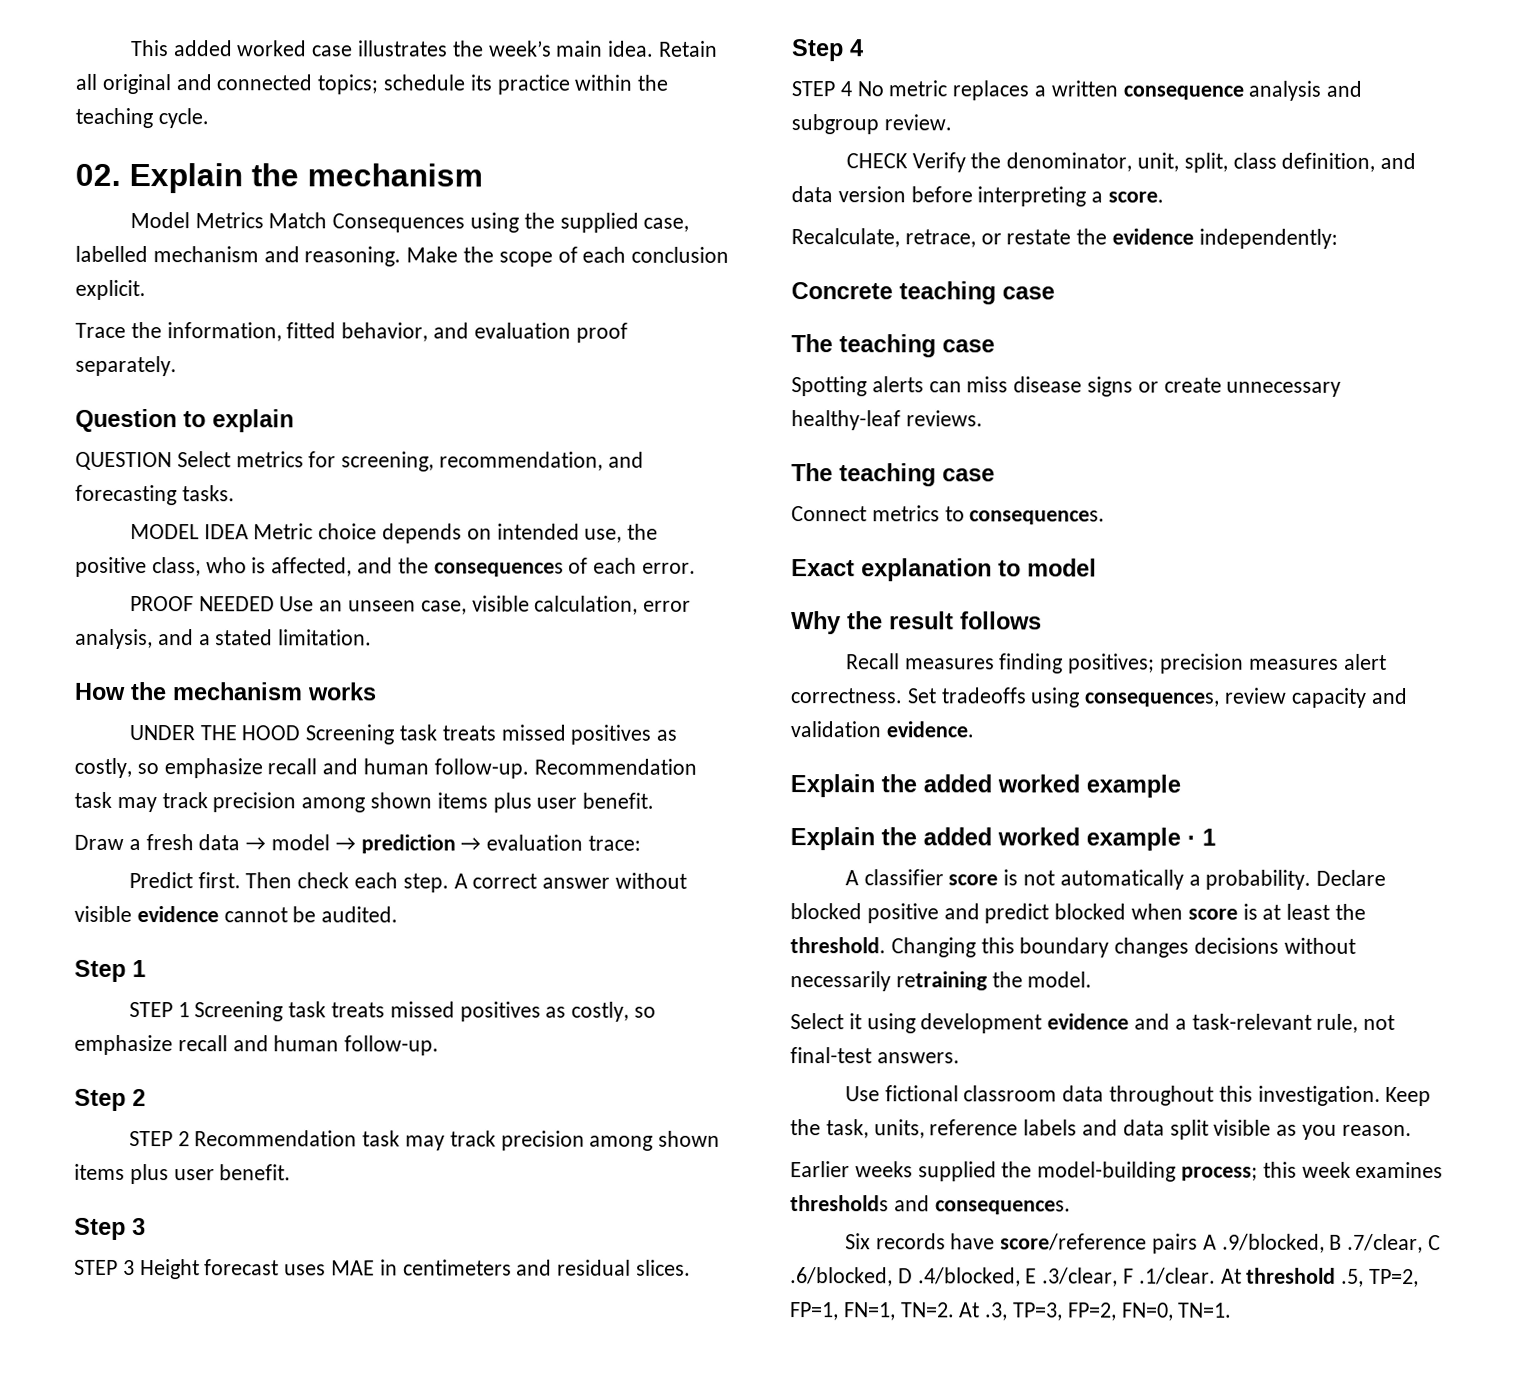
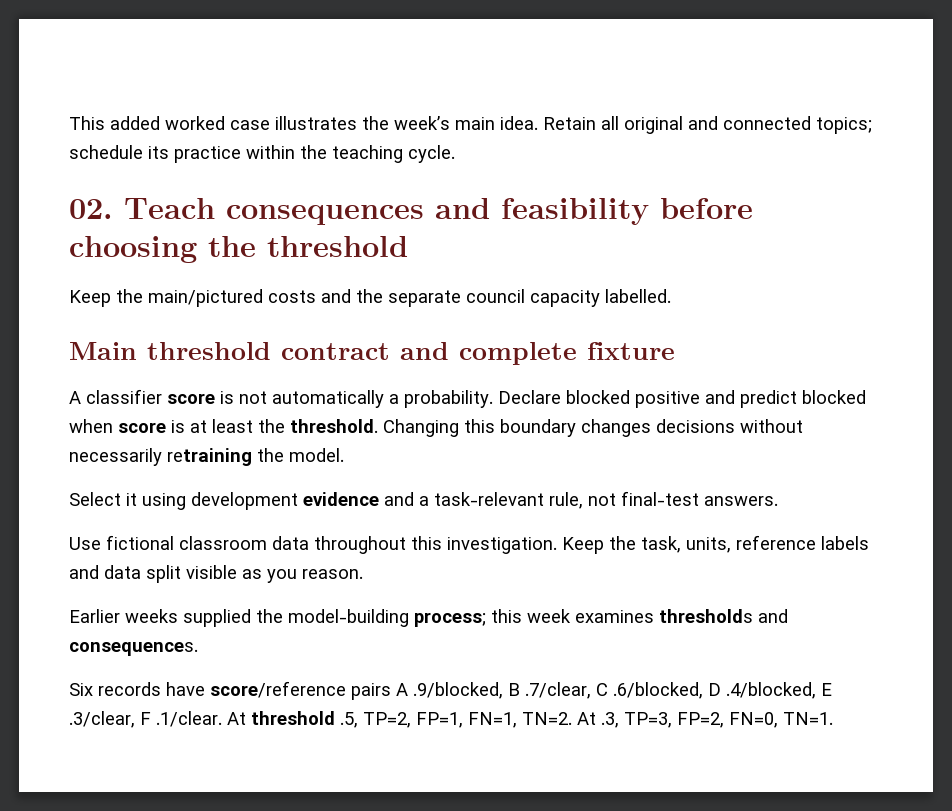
[129,163,483,194] [129,212,690,233] [75,245,730,267] [75,279,146,301] [75,322,628,343] [75,355,177,377] [75,408,294,433] [75,451,644,472] [75,484,235,506] [129,523,659,544] [75,556,697,578] [129,595,692,615] [75,628,373,650] [74,682,377,701] [128,724,678,745] [74,757,697,779] [74,791,655,813] [74,834,642,854] [128,872,688,893] [74,905,399,923] [74,959,146,983] [128,1001,657,1022] [74,1034,440,1056] [74,1088,146,1112] [128,1130,721,1151] [74,1163,292,1185] [74,1217,146,1241] [74,1259,692,1280] [791,39,864,62] [791,80,1363,101] [791,114,952,135] [845,152,1417,173] [791,186,1165,207] [791,228,1338,249] [791,281,1055,305] [791,334,995,358] [791,376,1342,397] [791,410,983,431] [791,463,995,487] [791,505,1106,525] [791,558,1097,582] [791,611,1042,635] [845,653,1387,674] [790,687,1408,708] [790,721,974,738] [790,774,1181,798] [790,827,1216,851] Explain the mechanism // Model Metrics Match Consequences using the supplied case, labelled mechanism and reasoning. Make the scope of each conclusion explicit. // Trace the information, fitted behavior, and evaluation proof separately. // Question to explain // QUESTION Select metrics for screening, recommendation, and forecasting tasks. // MODEL IDEA Metric choice depends on intended use, the positive class, who is affected, and the consequences of each error. // PROOF NEEDED Use an unseen case, visible calculation, error analysis, and a stated limitation. // How the mechanism works // UNDER THE HOOD Screening task treats missed positives as costly, so emphasize recall and human follow-up. Recommendation task may track precision among shown items plus user benefit. // Draw a fresh data → model → prediction → evaluation trace: // Predict first. Then check each step. A correct answer without visible evidence cannot be audited. // Step 1 // STEP 1 Screening task treats missed positives as costly, so emphasize recall and human follow-up. // Step 2 // STEP 2 Recommendation task may track precision among shown items plus user benefit. // Step 3 // STEP 3 Height forecast uses MAE in centimeters and residual slices. // Step 4 // STEP 4 No metric replaces a written consequence analysis and subgroup review. // CHECK Verify the denominator, unit, split, class definition, and data version before interpreting a score. // Recalculate, retrace, or restate the evidence independently: // Concrete teaching case // The teaching case // Spotting alerts can miss disease signs or create unnecessary healthy-leaf reviews. // The teaching case // Connect metrics to consequences. // Exact explanation to model // Why the result follows // Recall measures finding positives; precision measures alert correctness. Set tradeoffs using consequences, review capacity and validation evidence. // Explain the added worked example // Explain the added worked example · 1 -> [124,198,753,225] [69,236,408,263] [69,289,671,307] [69,342,675,365] Teach consequences and feasibility before choosing the threshold // Keep the main/pictured costs and the separate council capacity labelled. // Main threshold contract and complete fixture

